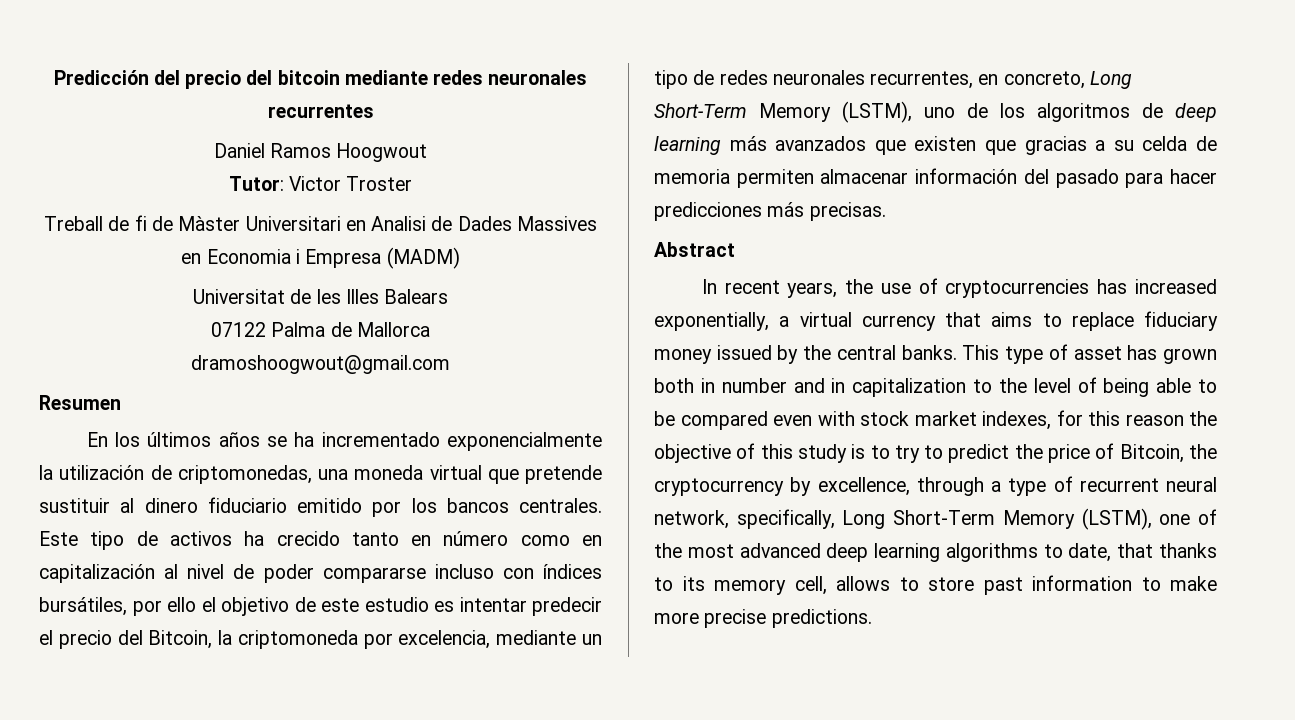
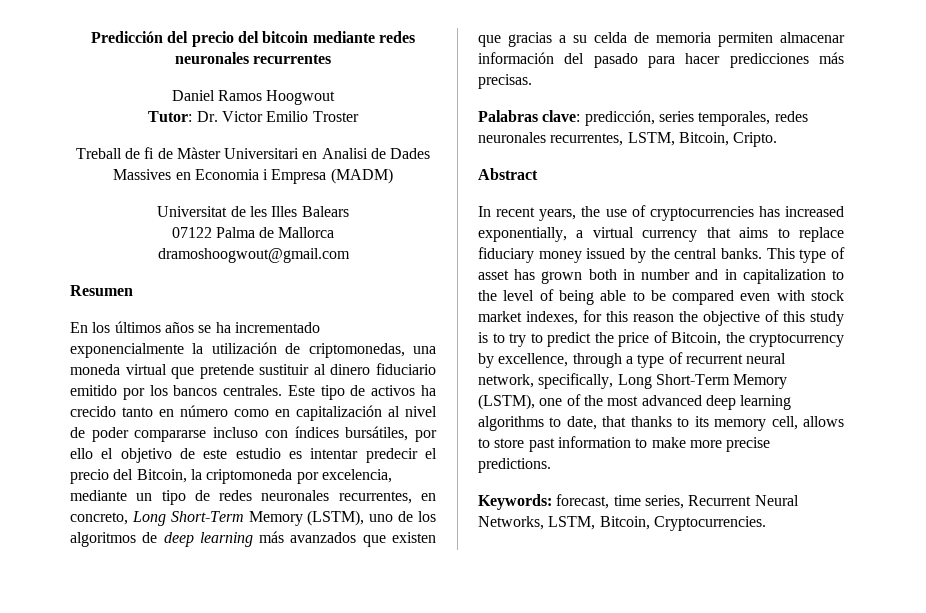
[289,176,341,191] Victor -> [196,111,309,122] Dr. Victor Emilio
(886, 211) none -> [478,110,808,126] [478,132,778,147] // Palabras clave: predicción, series temporales, redes neuronales recurrentes, LSTM, Bitcoin, Cripto.
(872, 618) none -> [478,494,799,510] [478,516,766,531] // Keywords: forecast, time series, Recurrent Neural Networks, LSTM, Bitcoin, Cryptocurrencies.

